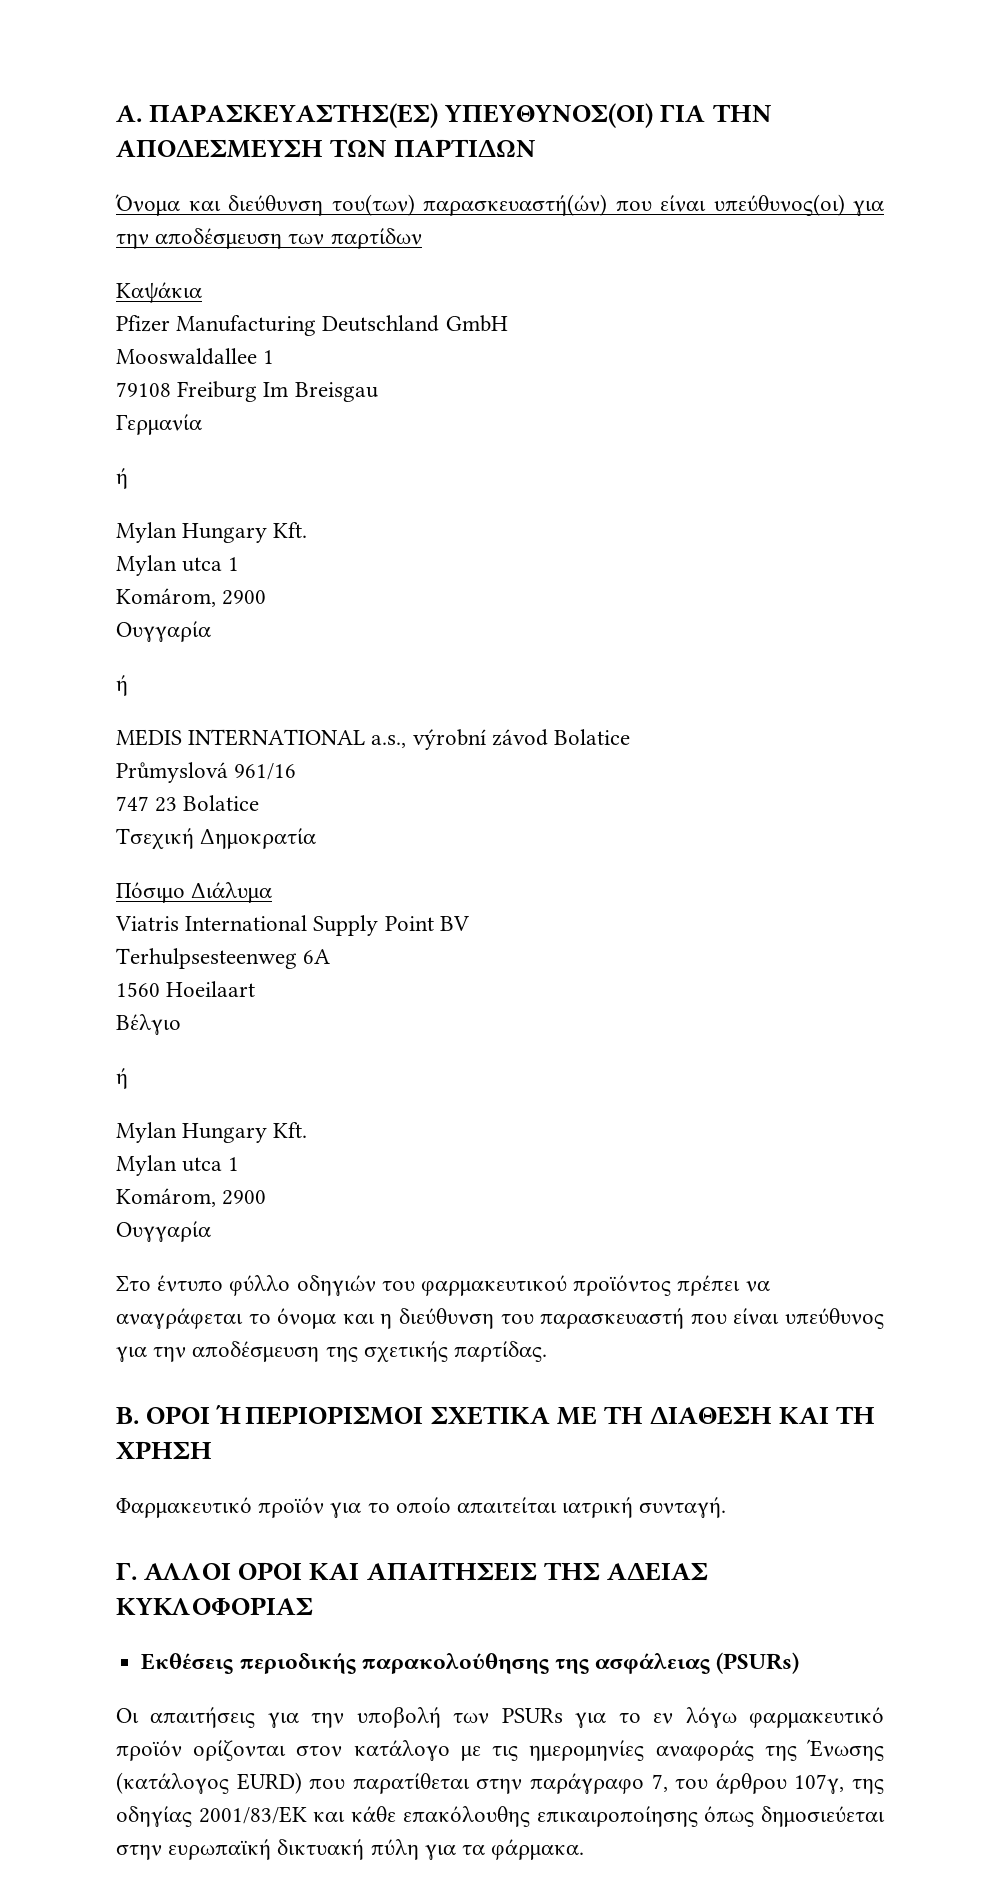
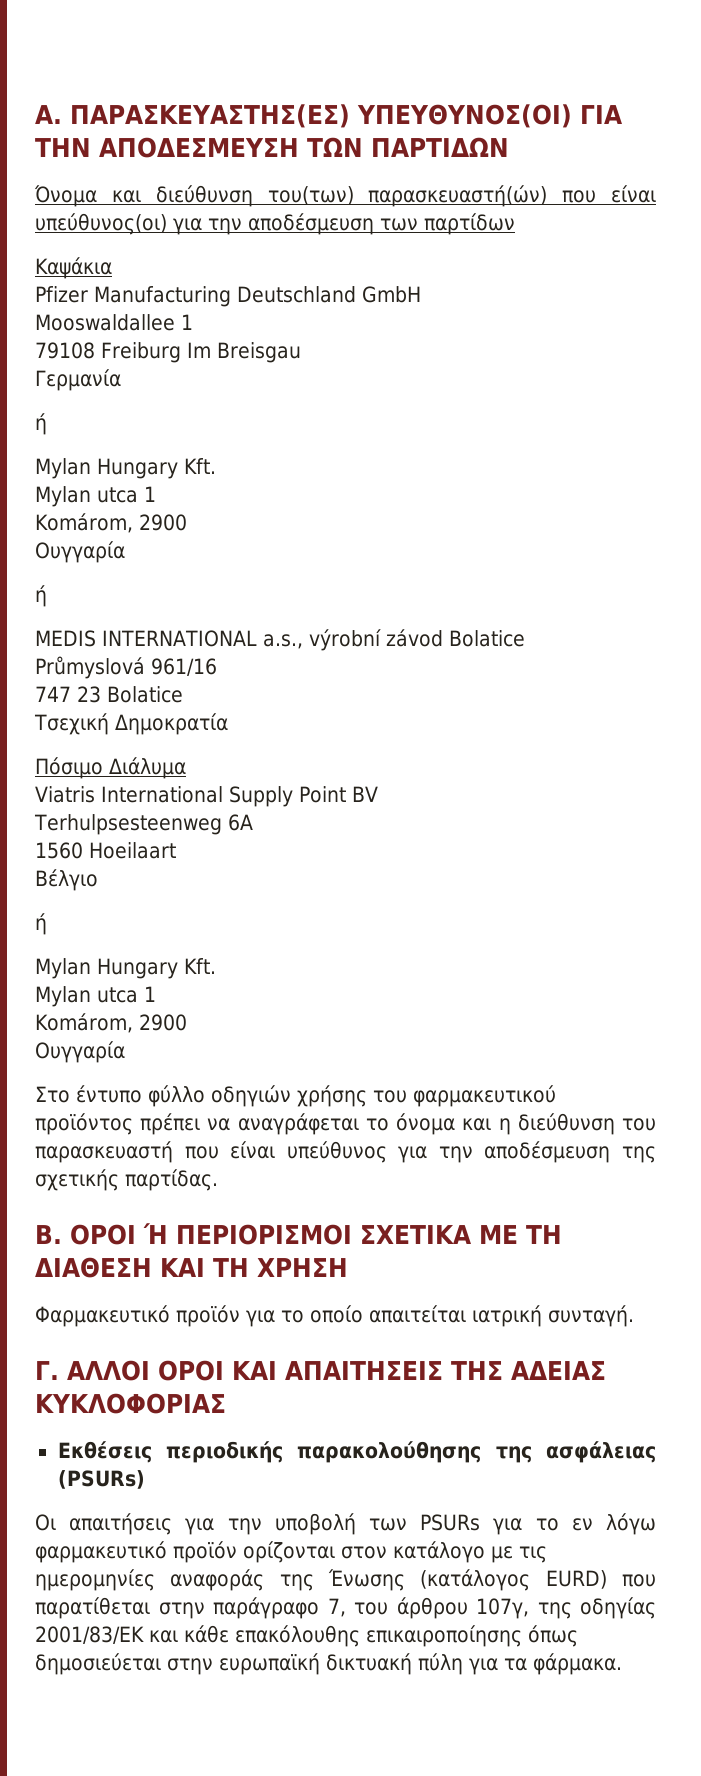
(376, 1285) none -> [297,1085,367,1107] χρήσης

